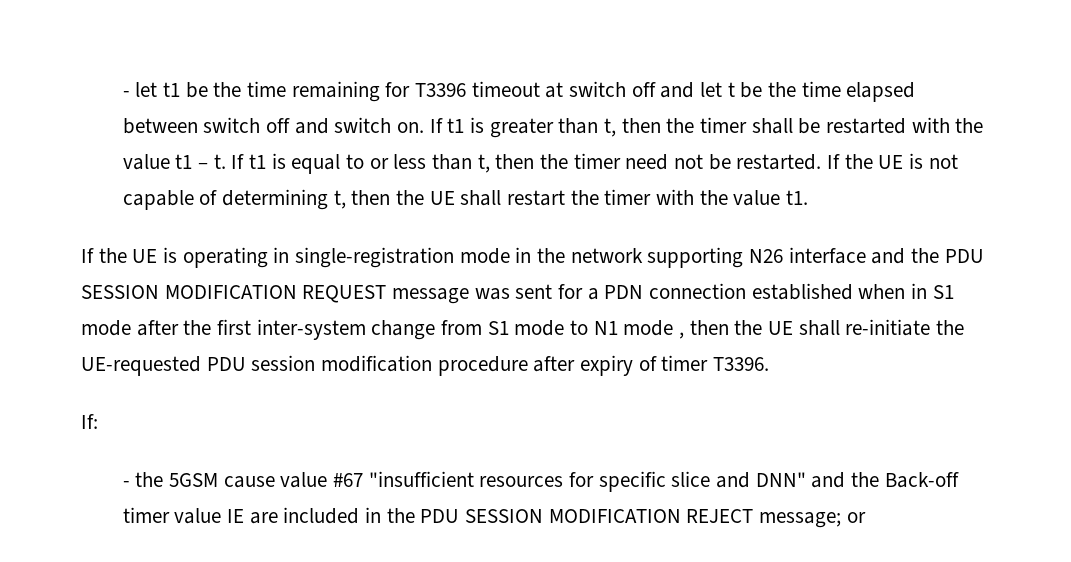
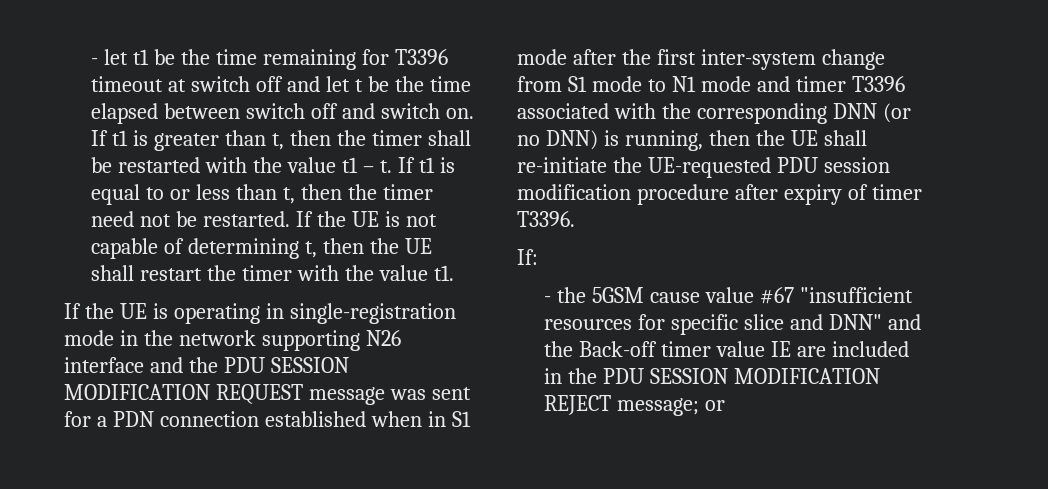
[679,332,685,339] , -> [756,76,905,92] [517,103,911,124] [517,130,703,151] and timer T3396 associated with the corresponding DNN (or no DNN) is running,

